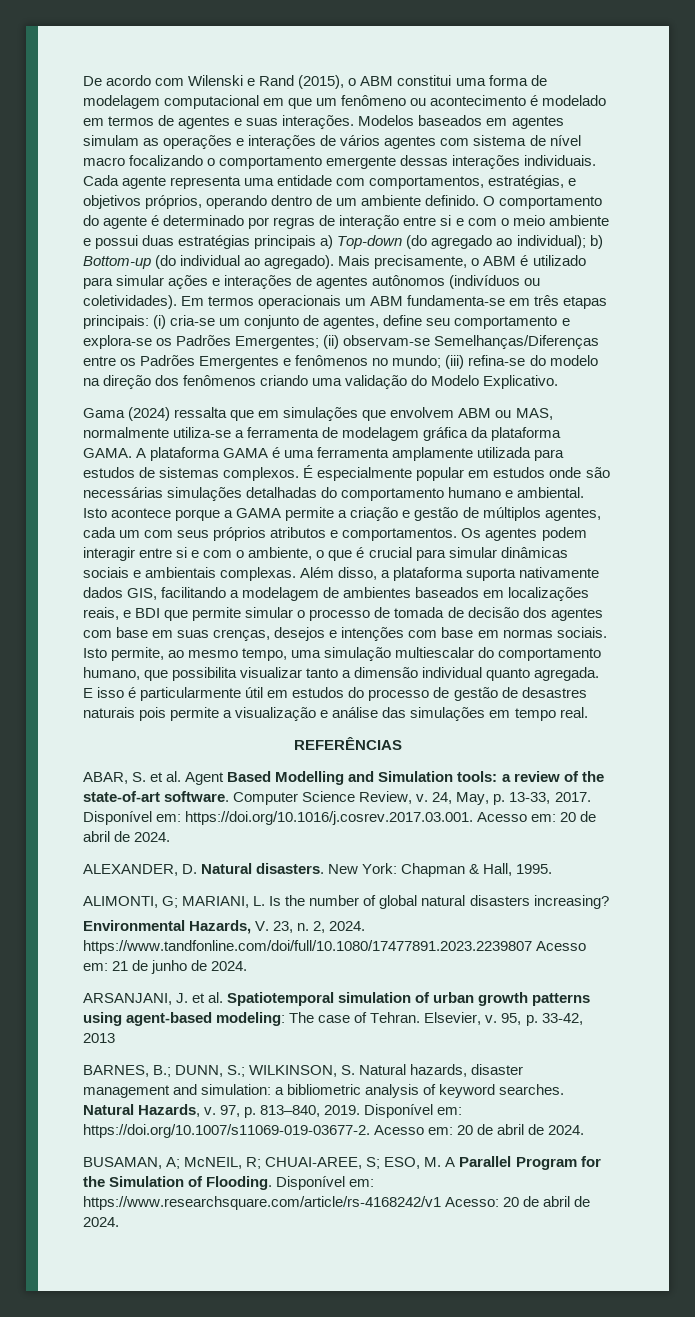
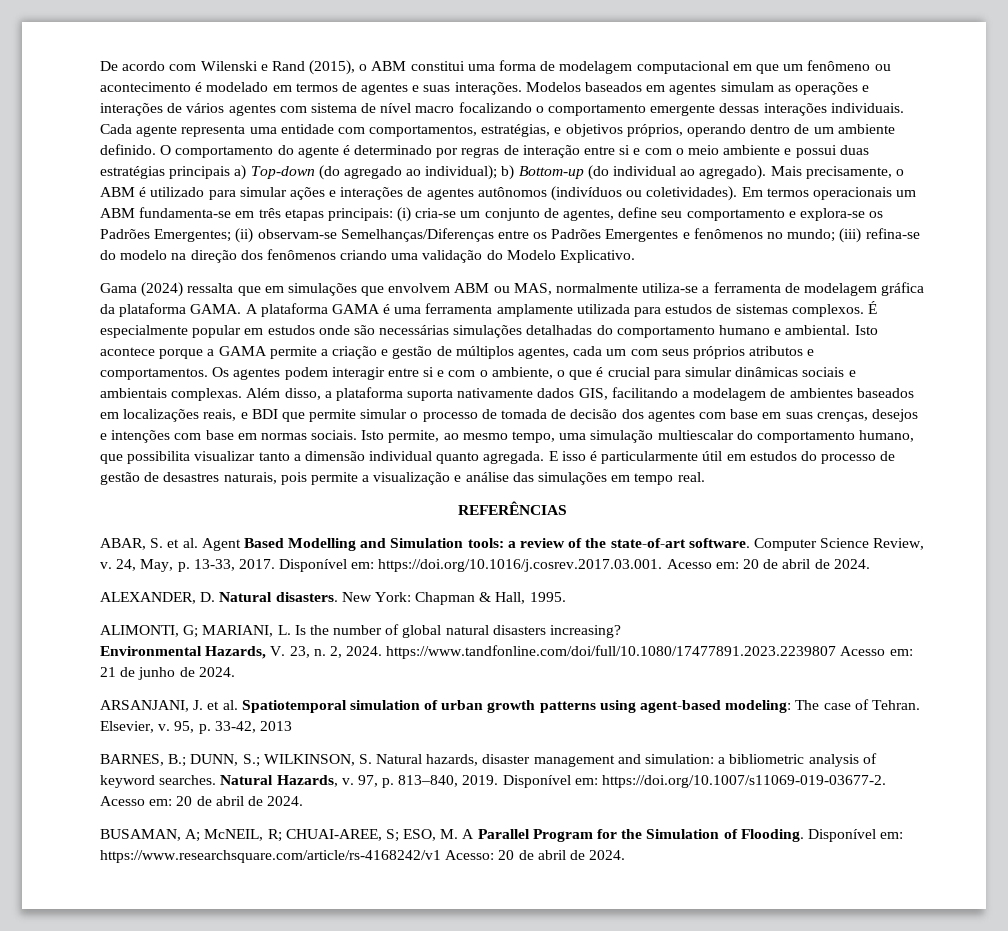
[83,707,135,718] naturais -> [223,472,277,484] naturais,

